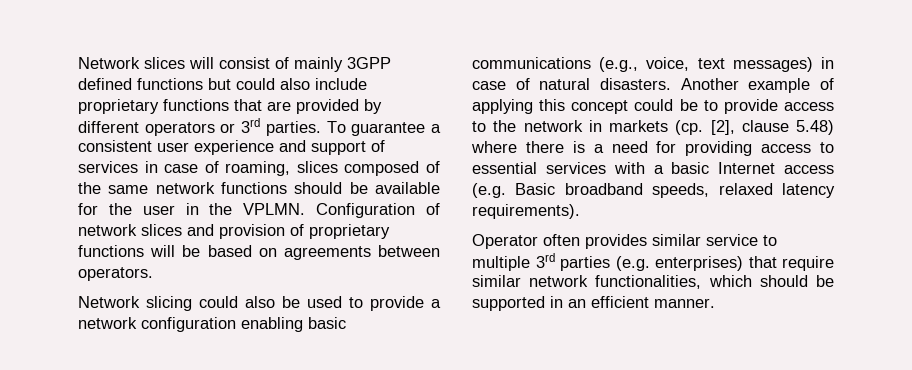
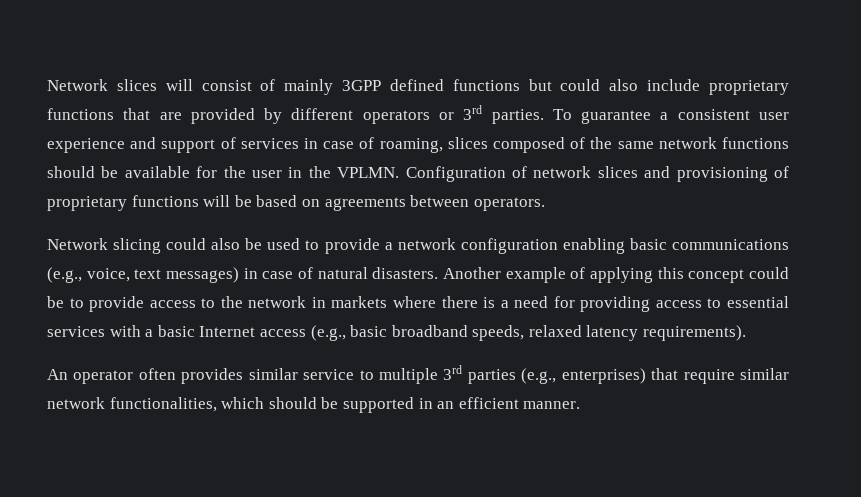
[219,224,285,239] provision -> [676,167,768,182] provisioning
[675,120,834,135] (cp. [2], clause 5.48) -> (388, 302) none
[472,183,556,198] (e.g. Basic -> [310,325,388,341] (e.g., basic
[472,234,538,249] Operator -> [47,369,134,384] An operator
[615,256,650,271] (e.g. -> [521,368,557,384] (e.g.,

